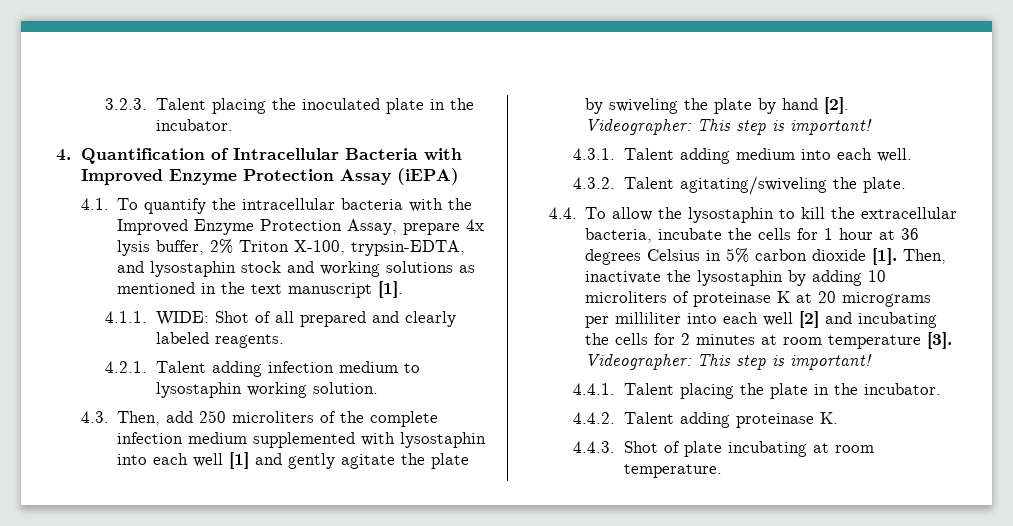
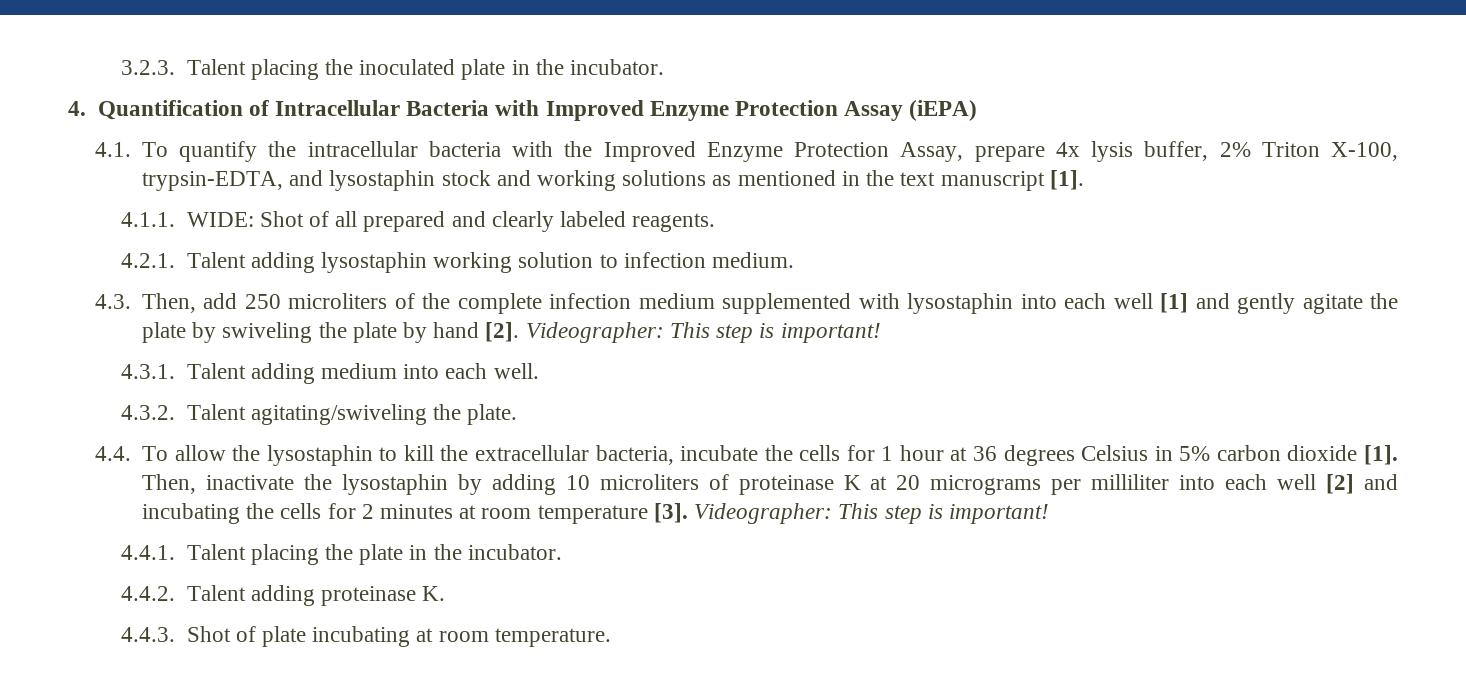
[267,361,420,373] [155,382,378,398] infection medium to lysostaphin working solution. -> [320,252,795,273] lysostaphin working solution to infection medium.

